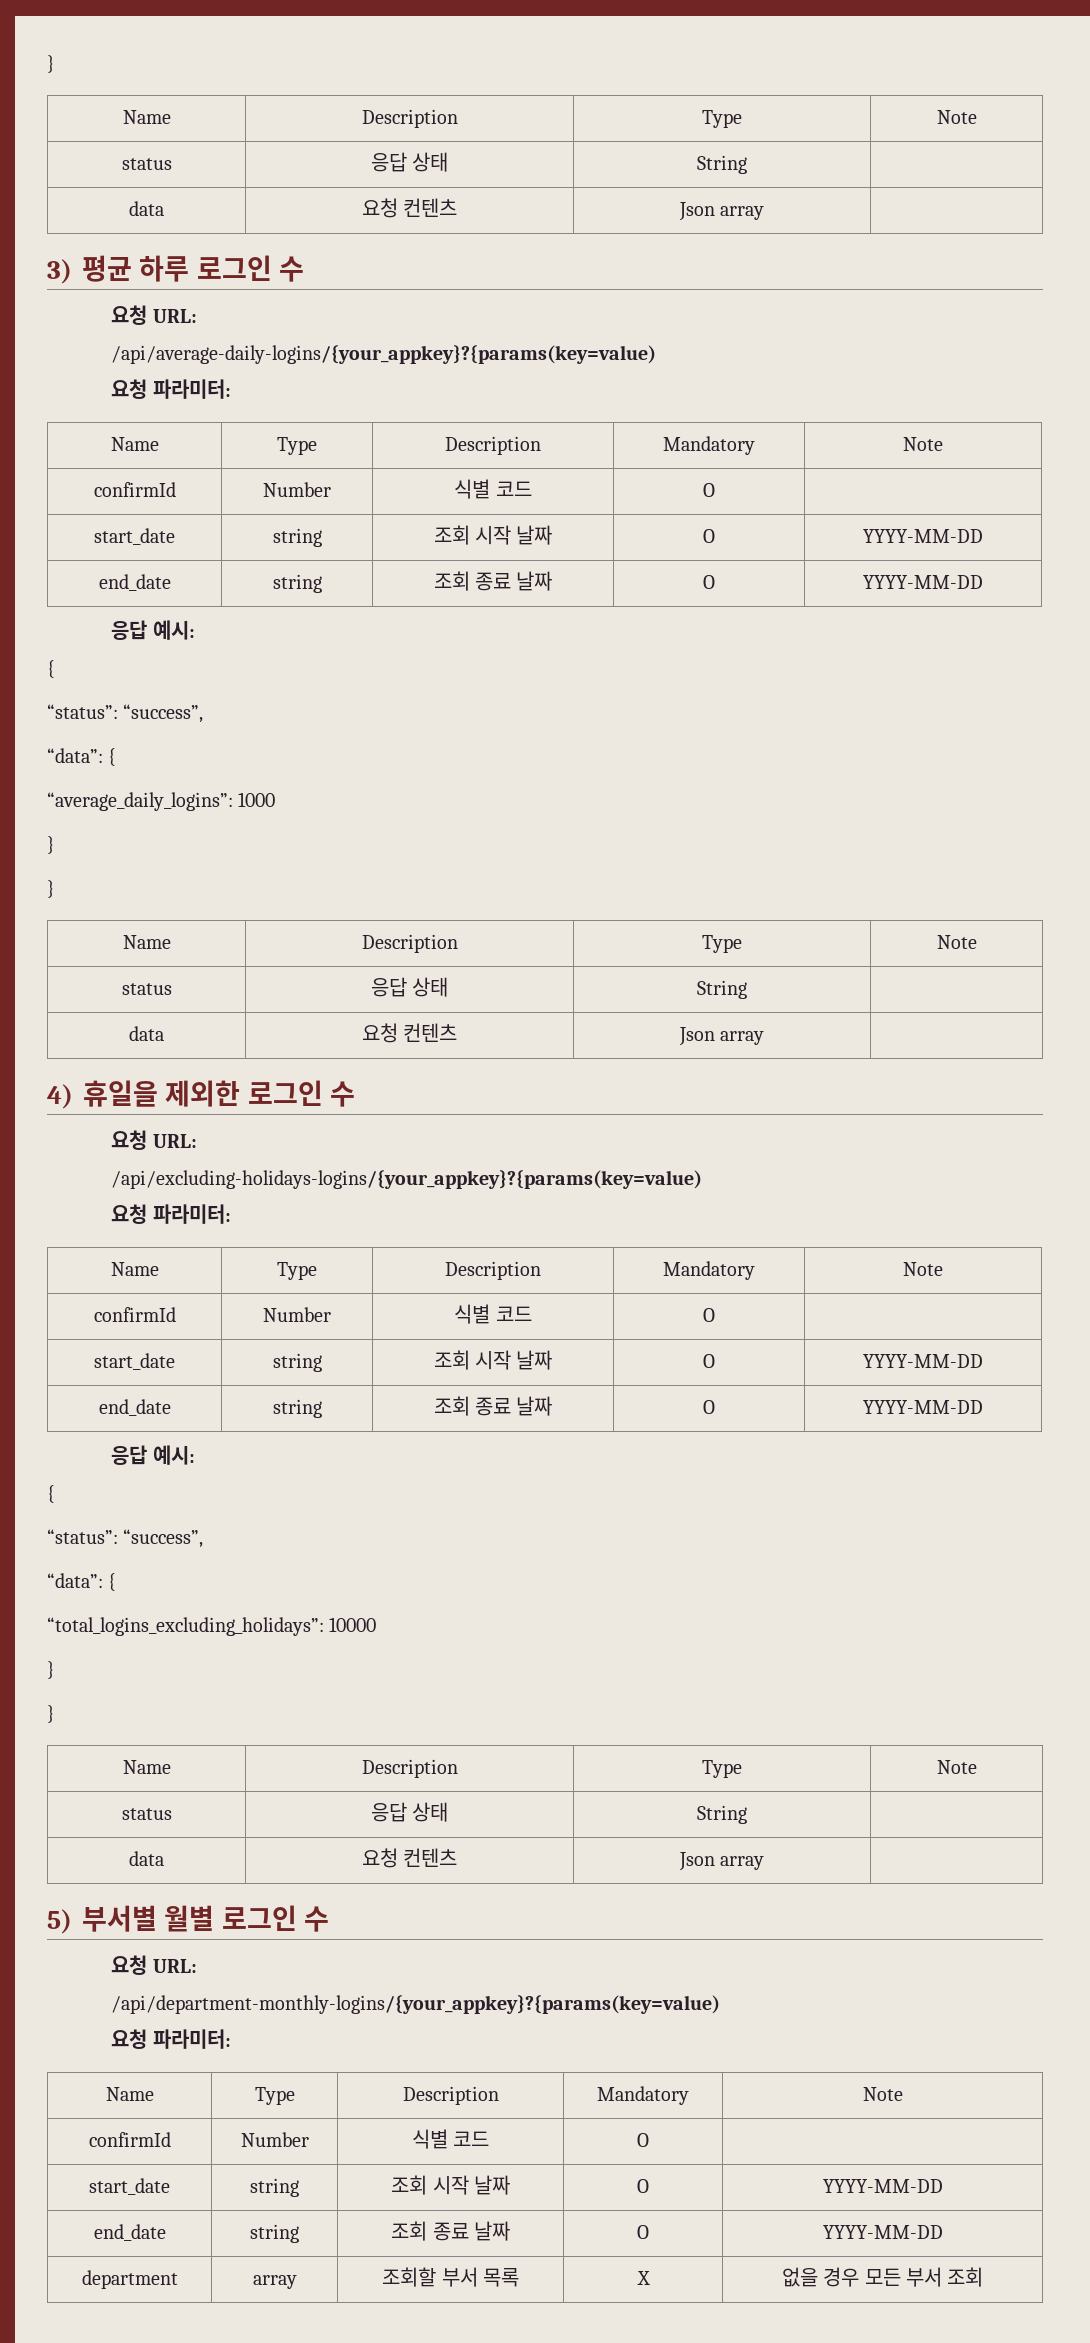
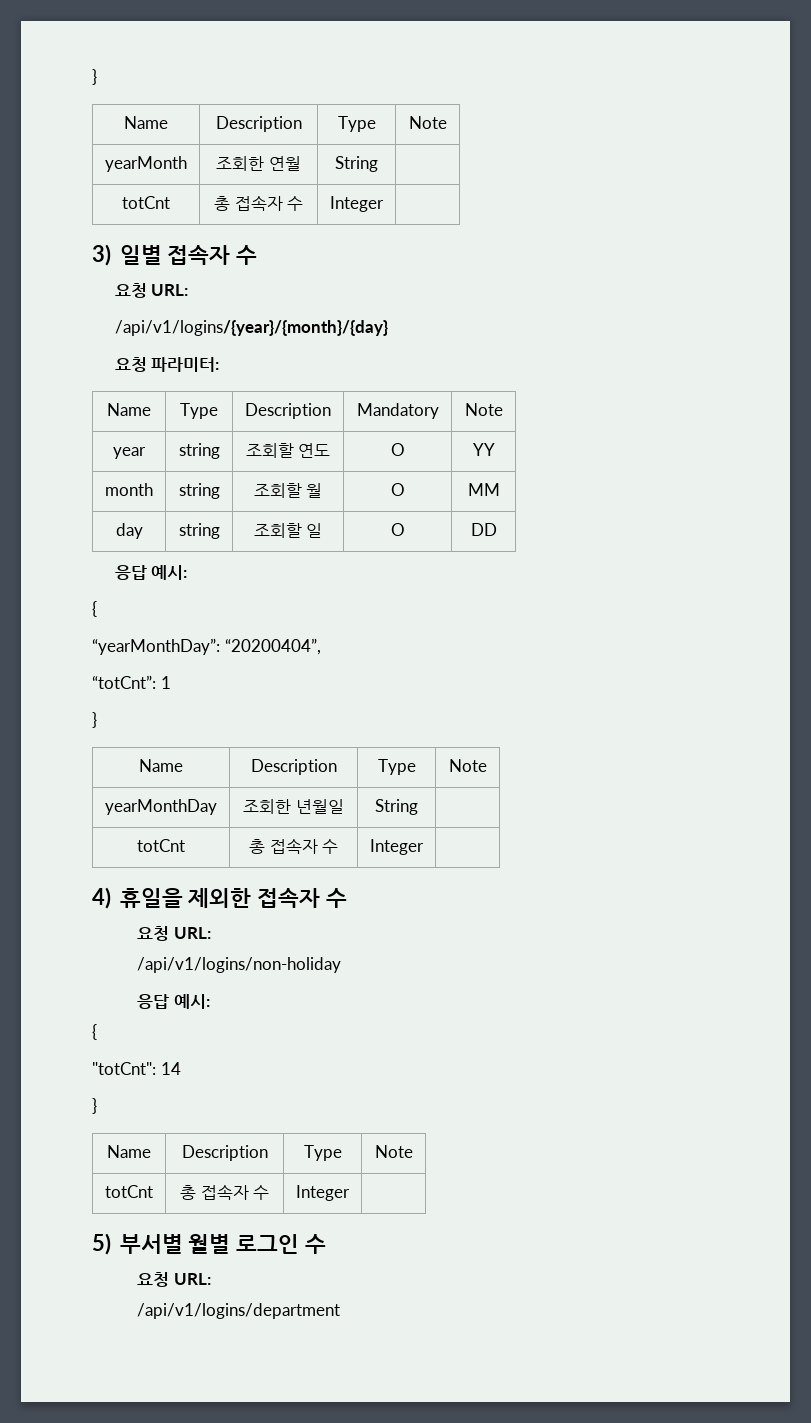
[47,55,55,73] [122,110,171,124] [361,109,458,128] [702,110,742,128] [936,110,977,124] [121,158,172,170] [370,152,449,172] [697,155,747,174] [129,201,164,216] [361,198,458,218] [678,202,765,221] [47,255,304,284] [111,305,197,325] [111,345,657,364] [111,379,231,399] [110,437,159,451] [277,437,317,455] [445,436,541,455] [663,436,755,455] [903,437,943,451] [93,482,176,497] [263,482,331,497] [454,479,532,499] [703,483,715,497] [94,528,175,545] [272,528,322,547] [433,525,553,545] [703,529,715,543] [863,529,983,543] [98,574,171,591] [272,574,322,593] [433,571,553,591] [703,575,715,589] [863,575,983,589] [111,620,195,640] [47,660,55,678] [47,704,204,723] [47,748,117,766] [47,792,276,811] [47,836,55,854] [47,880,55,898] [122,935,171,949] [361,934,458,953] [702,935,742,953] [936,935,977,949] [121,983,172,995] [370,977,449,997] [697,980,747,999] [129,1026,164,1041] [361,1023,458,1043] [678,1027,765,1046] } // Name | Description | Type | Note // status | 응답 상태 | String | // data | 요청 컨텐츠 | Json array | // 3) 평균 하루 로그인 수 // 요청 URL: // /api/average-daily-logins/{your_appkey}?{params(key=value) // 요청 파라미터: // Name | Type | Description | Mandatory | Note // confirmId | Number | 식별 코드 | O | // start_date | string | 조회 시작 날짜 | O | YYYY-MM-DD // end_date | string | 조회 종료 날짜 | O | YYYY-MM-DD // 응답 예시: // { // “status”: “success”, // “data”: { // “average_daily_logins”: 1000 // } // } // Name | Description | Type | Note // status | 응답 상태 | String | // data | 요청 컨텐츠 | Json array -> [92,69,97,85] [124,116,168,129] [215,116,302,132] [337,116,376,132] [408,116,447,129] [105,156,187,172] [216,156,301,171] [335,156,378,172] [122,196,170,209] [213,195,304,211] [330,196,384,212] [92,244,258,266] [114,283,189,298] [114,320,388,336] [114,357,220,372] [107,403,151,416] [180,403,218,419] [245,403,331,419] [356,403,439,419] [464,403,503,416] [113,447,146,459] [178,443,220,459] [245,443,331,458] [390,443,405,456] [472,443,495,456] [105,483,153,496] [178,483,220,499] [253,483,323,498] [390,483,405,496] [467,483,500,496] [115,523,143,539] [178,523,220,539] [253,523,323,538] [390,523,405,536] [470,523,497,536] [114,565,188,580] [92,601,97,617] [92,638,321,655] [92,675,171,689] [92,712,97,728] [139,759,183,772] [250,759,337,775] [377,759,416,775] [448,759,487,772] [105,799,217,815] [243,799,344,814] [375,799,418,815] [137,839,185,852] [248,838,339,854] [370,839,424,855] } // Name | Description | Type | Note // yearMonth | 조회한 연월 | String | // totCnt | 총 접속자 수 | Integer | // 3) 일별 접속자 수 // 요청 URL: // /api/v1/logins/{year}/{month}/{day} // 요청 파라미터: // Name | Type | Description | Mandatory | Note // year | string | 조회할 연도 | O | YY // month | string | 조회할 월 | O | MM // day | string | 조회할 일 | O | DD // 응답 예시: // { // “yearMonthDay”: “20200404”, // “totCnt”: 1 // } // Name | Description | Type | Note // yearMonthDay | 조회한 년월일 | String | // totCnt | 총 접속자 수 | Integer
[247,1080,355,1107] [111,1130,197,1150] [111,1170,703,1189] [111,1204,231,1224] [110,1262,159,1276] [277,1262,317,1280] [445,1261,541,1280] [663,1261,755,1280] [903,1262,943,1276] [93,1307,176,1322] [263,1307,331,1322] [454,1304,532,1324] [703,1308,715,1322] [94,1353,175,1370] [272,1353,322,1372] [433,1350,553,1370] [703,1354,715,1368] [863,1354,983,1368] [98,1399,171,1416] [272,1399,322,1418] [433,1396,553,1416] [703,1400,715,1414] [863,1400,983,1414] [111,1445,195,1465] [47,1485,55,1503] [47,1529,204,1548] [47,1573,117,1591] [47,1617,377,1636] [47,1661,55,1679] [47,1705,55,1723] [122,1760,171,1774] [361,1759,458,1778] [702,1760,742,1778] [936,1760,977,1774] [121,1808,172,1820] [370,1802,449,1822] [697,1805,747,1824] [129,1851,164,1866] [361,1848,458,1868] [678,1852,765,1871] 로그인 수 // 요청 URL: // /api/excluding-holidays-logins/{your_appkey}?{params(key=value) // 요청 파라미터: // Name | Type | Description | Mandatory | Note // confirmId | Number | 식별 코드 | O | // start_date | string | 조회 시작 날짜 | O | YYYY-MM-DD // end_date | string | 조회 종료 날짜 | O | YYYY-MM-DD // 응답 예시: // { // “status”: “success”, // “data”: { // “total_logins_excluding_holidays”: 10000 // } // } // Name | Description | Type | Note // status | 응답 상태 | String | // data | 요청 컨텐츠 | Json array -> [257,888,347,908] [137,926,211,941] [137,957,342,973] [137,994,210,1009] [92,1024,97,1040] [92,1062,181,1075] [92,1098,97,1114] [107,1145,151,1158] [181,1145,268,1161] [303,1145,342,1161] [374,1145,413,1158] [105,1185,153,1198] [179,1184,270,1200] [296,1185,350,1201] 접속자 수 // 요청 URL: // /api/v1/logins/non-holiday // 응답 예시: // { // "totCnt": 14 // } // Name | Description | Type | Note // totCnt | 총 접속자 수 | Integer
[111,1995,721,2014] [111,2029,231,2049] [105,2087,154,2101] [254,2087,295,2105] [402,2086,499,2105] [597,2086,689,2105] [862,2087,903,2101] [88,2132,171,2147] [240,2132,309,2147] [411,2129,490,2149] [637,2133,649,2147] [89,2178,170,2195] [250,2178,299,2197] [391,2175,510,2195] [637,2179,649,2193] [822,2179,943,2193] [93,2224,166,2241] [250,2224,299,2243] [391,2221,510,2241] [637,2225,649,2239] [822,2225,943,2239] [81,2270,178,2289] [252,2275,297,2289] [382,2267,519,2287] [636,2271,650,2285] [781,2267,984,2287] /api/department-monthly-logins/{your_appkey}?{params(key=value) // 요청 파라미터: // Name | Type | Description | Mandatory | Note // confirmId | Number | 식별 코드 | O | // start_date | string | 조회 시작 날짜 | O | YYYY-MM-DD // end_date | string | 조회 종료 날짜 | O | YYYY-MM-DD // department | array | 조회할 부서 목록 | X | 없을 경우 모든 부서 조회 -> [137,1303,341,1319] /api/v1/logins/department

